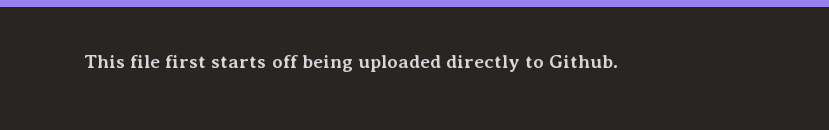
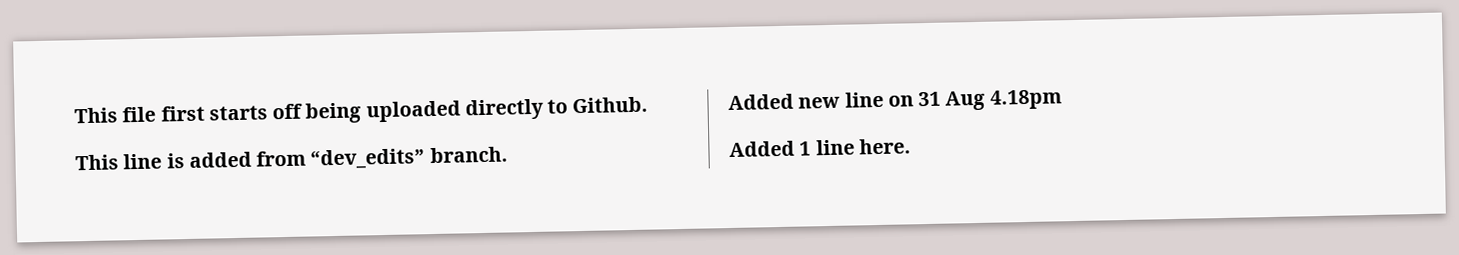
(619, 61) none -> [75,146,508,171] [728,89,1062,111] [729,138,911,158] // This line is added from “dev_edits” branch. // Added new line on 31 Aug 4.18pm // Added 1 line here.

